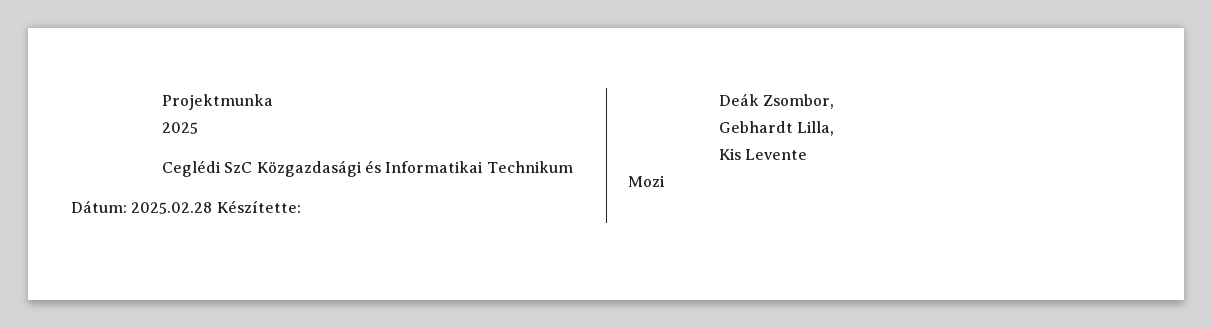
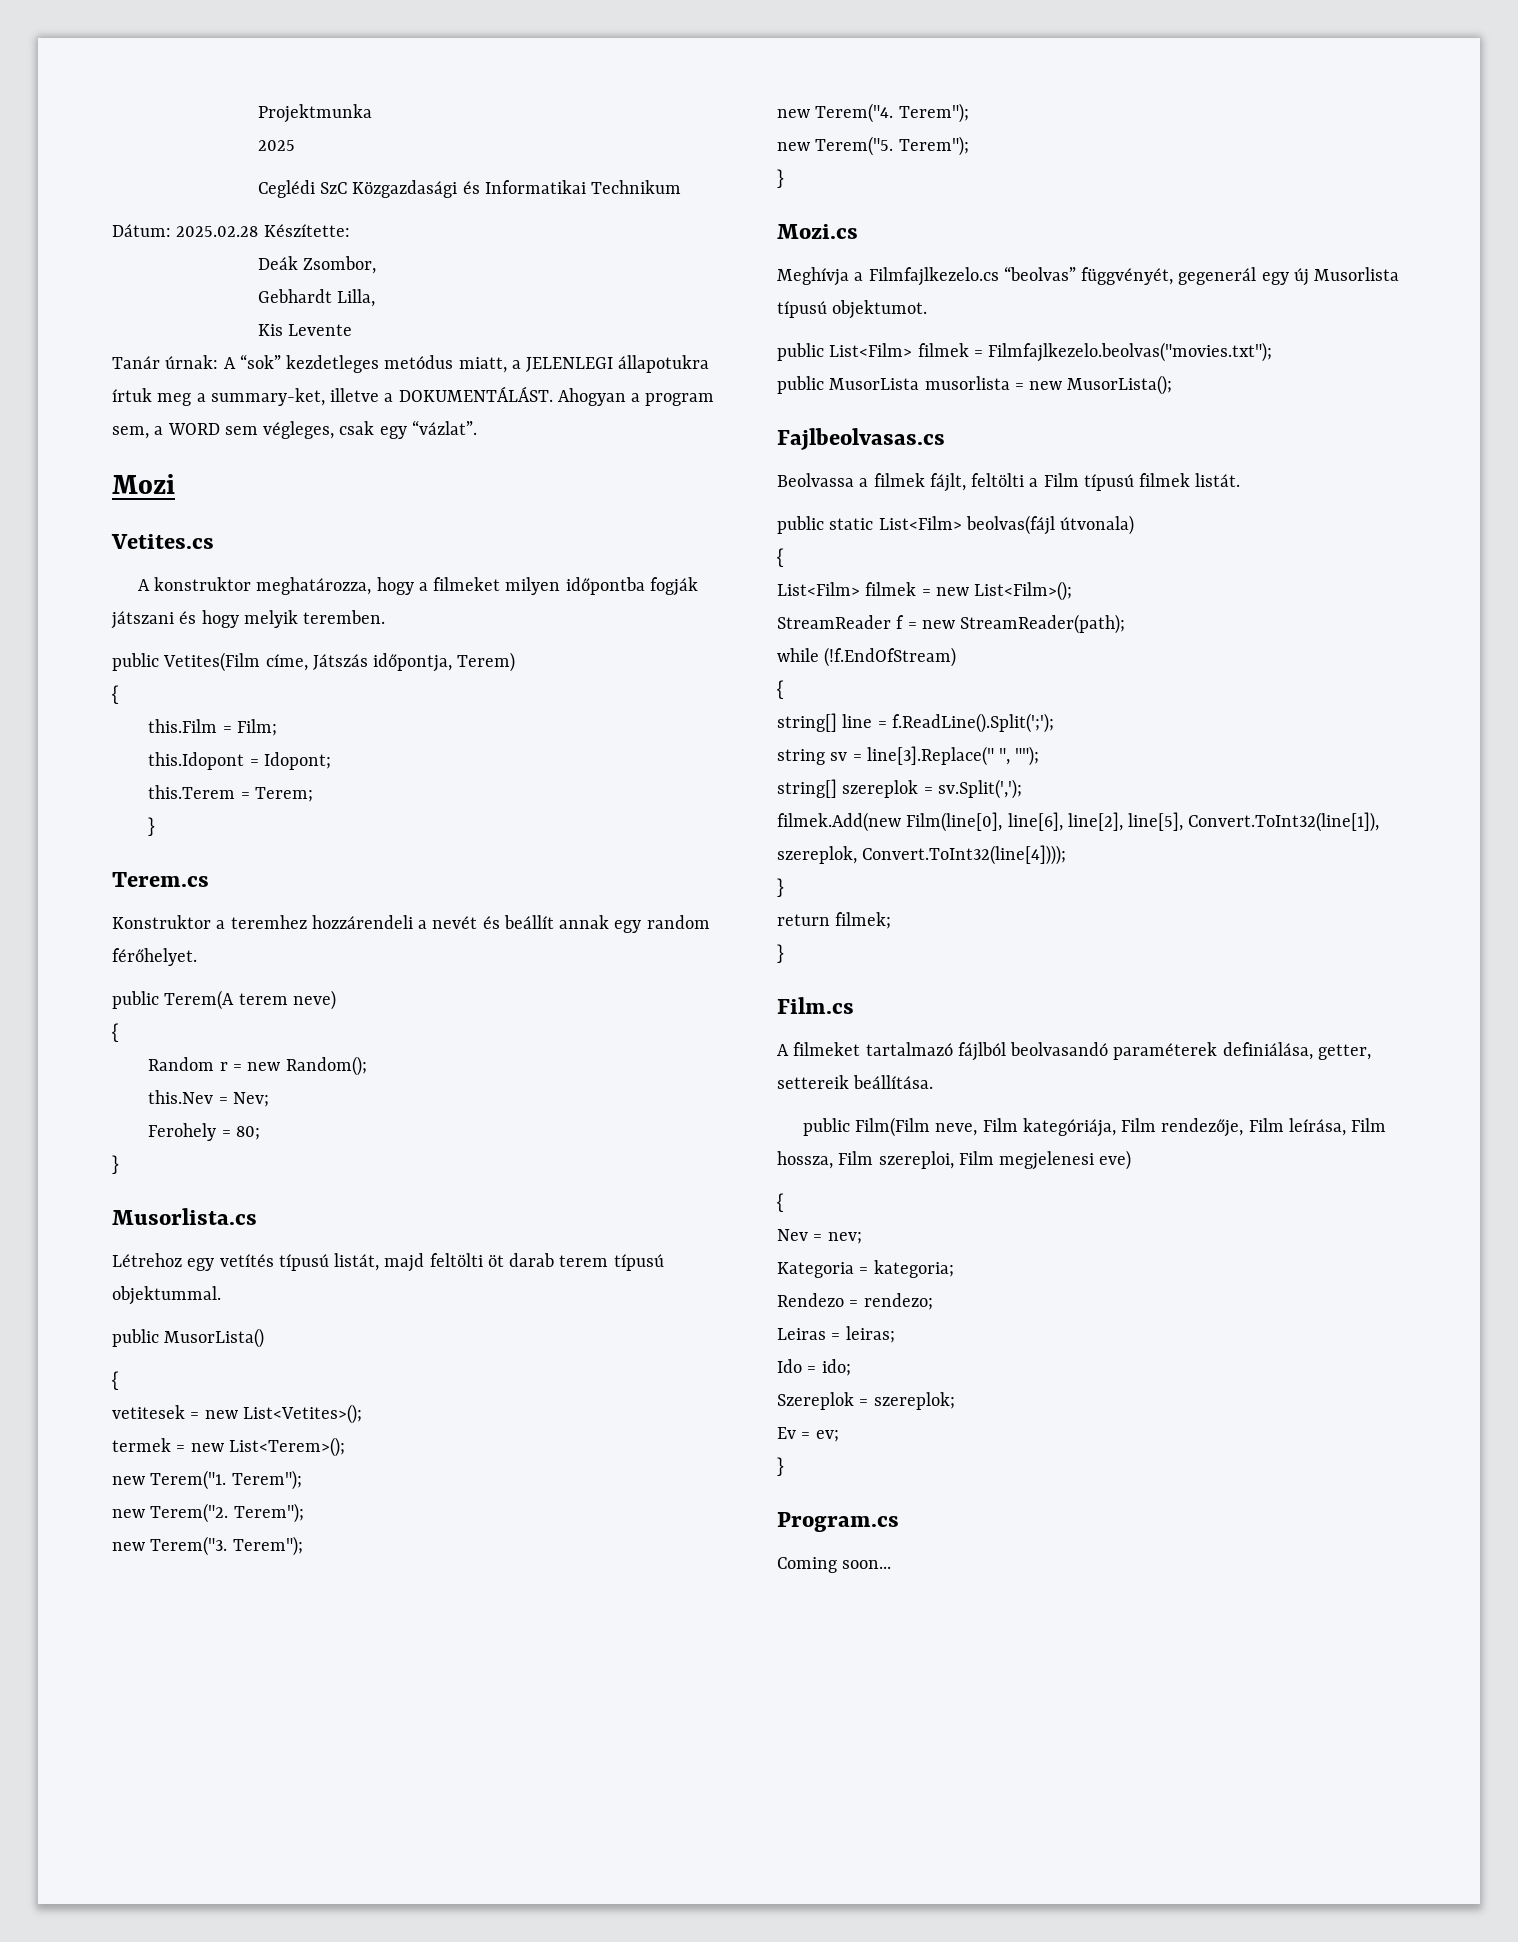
[628,175,665,187] Mozi -> [112,354,710,373] [112,386,715,406] [112,420,477,439] [112,474,175,494] [111,534,214,549] [137,577,698,596] [111,610,386,629] [112,652,516,672] [112,685,119,704] [148,719,277,736] [148,752,331,770] [148,785,313,802] [148,817,156,836] [112,872,209,887] [112,915,710,933] [112,948,197,966] [112,990,336,1010] [112,1023,119,1042] [148,1056,367,1076] [148,1090,269,1107] [148,1123,260,1141] [112,1155,119,1174] [112,1208,257,1225] [112,1253,664,1272] [112,1286,221,1305] [112,1328,265,1348] [112,1371,119,1390] [112,1404,362,1424] [112,1437,345,1457] [112,1470,302,1490] [112,1503,304,1523] [112,1536,303,1556] [777,103,969,123] [777,136,969,156] [777,169,784,188] [777,224,858,239] [777,266,1400,286] [777,300,928,319] [777,342,1273,362] [777,375,1173,395] [777,428,945,450] [777,473,1241,492] [777,515,1135,535] [777,548,784,567] [777,581,1073,601] [777,614,1126,634] [777,647,957,667] [777,680,784,699] [777,713,1054,733] [777,746,1040,766] [777,779,1022,799] [777,812,1380,832] [777,845,1067,865] [777,878,784,897] [777,912,892,929] [777,944,784,963] [777,997,854,1014] [777,1042,1371,1061] [777,1075,934,1089] [802,1117,1387,1137] [777,1150,1132,1170] [777,1193,784,1212] [777,1229,862,1244] [777,1260,954,1278] [777,1293,933,1310] [777,1326,895,1343] [777,1359,851,1376] [777,1392,955,1410] [777,1427,839,1442] [777,1457,784,1476] [777,1512,899,1532] [777,1557,892,1573] Tanár úrnak: A “sok” kezdetleges metódus miatt, a JELENLEGI állapotukra írtuk meg a summary-ket, illetve a DOKUMENTÁLÁST. Ahogyan a program sem, a WORD sem végleges, csak egy “vázlat”. // Mozi // Vetites.cs // A konstruktor meghatározza, hogy a filmeket milyen időpontba fogják játszani és hogy melyik teremben. // public Vetites(Film címe, Játszás időpontja, Terem) // { // this.Film = Film; // this.Idopont = Idopont; // this.Terem = Terem; // } // Terem.cs // Konstruktor a teremhez hozzárendeli a nevét és beállít annak egy random férőhelyet. // public Terem(A terem neve) // { // Random r = new Random(); // this.Nev = Nev; // Ferohely = 80; // } // Musorlista.cs // Létrehoz egy vetítés típusú listát, majd feltölti öt darab terem típusú objektummal. // public MusorLista() // { // vetitesek = new List<Vetites>(); // termek = new List<Terem>(); // new Terem("1. Terem"); // new Terem("2. Terem"); // new Terem("3. Terem"); // new Terem("4. Terem"); // new Terem("5. Terem"); // } // Mozi.cs // Meghívja a Filmfajlkezelo.cs “beolvas” függvényét, gegenerál egy új Musorlista típusú objektumot. // public List<Film> filmek = Filmfajlkezelo.beolvas("movies.txt"); // public MusorLista musorlista = new MusorLista(); // Fajlbeolvasas.cs // Beolvassa a filmek fájlt, feltölti a Film típusú filmek listát. // public static List<Film> beolvas(fájl útvonala) // { // List<Film> filmek = new List<Film>(); // StreamReader f = new StreamReader(path); // while (!f.EndOfStream) // { // string[] line = f.ReadLine().Split(';'); // string sv = line[3].Replace(" ", ""); // string[] szereplok = sv.Split(','); // filmek.Add(new Film(line[0], line[6], line[2], line[5], Convert.ToInt32(line[1]), szereplok, Convert.ToInt32(line[4]))); // } // return filmek; // } // Film.cs // A filmeket tartalmazó fájlból beolvasandó paraméterek definiálása, getter, settereik beállítása. // public Film(Film neve, Film kategóriája, Film rendezője, Film leírása, Film hossza, Film szereploi, Film megjelenesi eve) // { // Nev = nev; // Kategoria = kategoria; // Rendezo = rendezo; // Leiras = leiras; // Ido = ido; // Szereplok = szereplok; // Ev = ev; // } // Program.cs // Coming soon...

